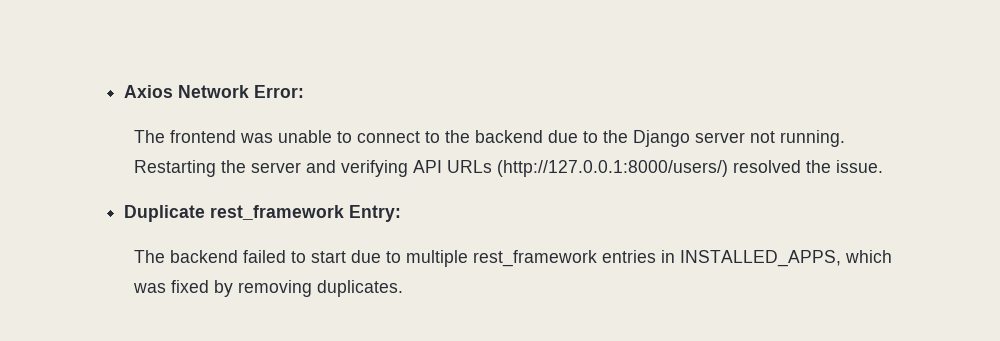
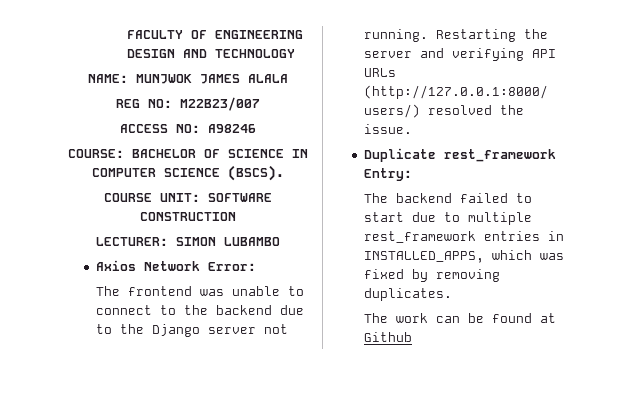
(123, 91) none -> [126,30,303,39] [126,49,295,58] [88,74,288,84] [116,97,260,111] [120,124,256,133] [68,149,308,158] [92,165,284,181] [104,193,272,202] [140,212,236,221] [96,237,280,246] FACULTY OF ENGINEERING DESIGN AND TECHNOLOGY // NAME: MUNJWOK JAMES ALALA // REG NO: M22B23/007 // ACCESS NO: A98246 // COURSE: BACHELOR OF SCIENCE IN COMPUTER SCIENCE (BSCS). // COURSE UNIT: SOFTWARE CONSTRUCTION // LECTURER: SIMON LUBAMBO //
(404, 288) none -> [364,313,557,323] [364,332,413,342] // The work can be found at Github

